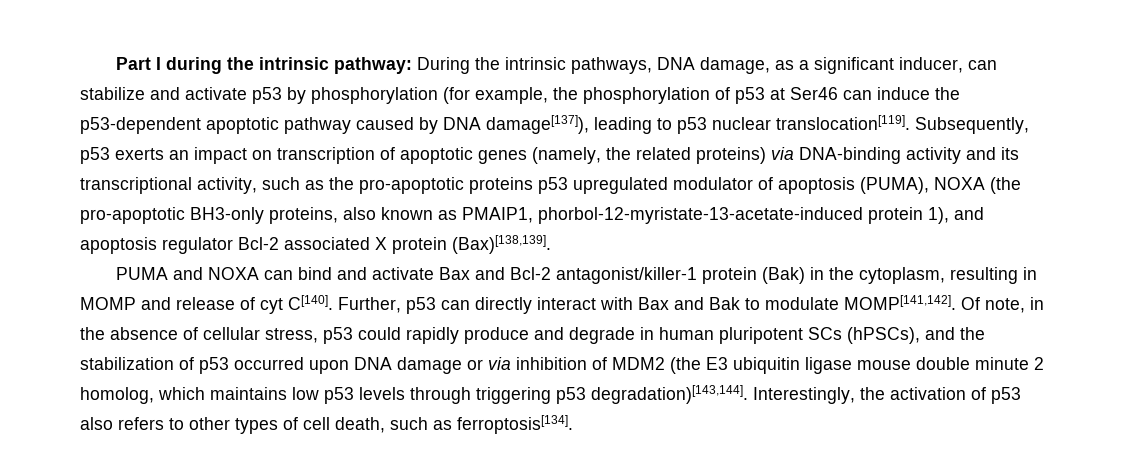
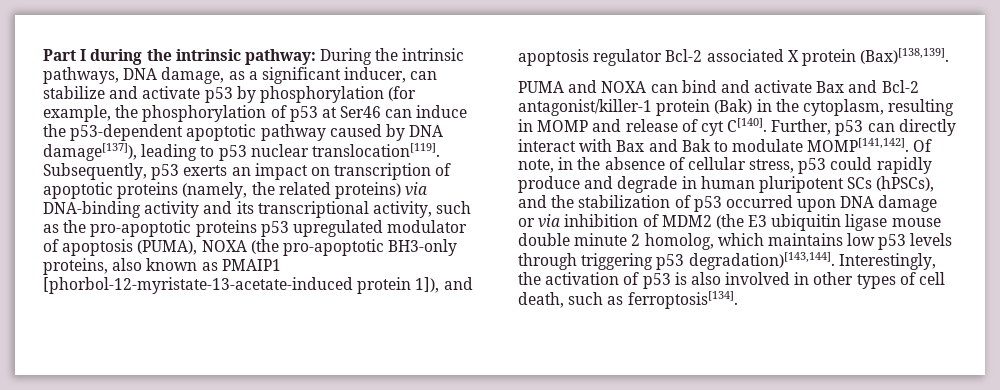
[478,150,527,164] genes -> [117,182,179,199] proteins
[462,207,949,224] PMAIP1, phorbol-12-myristate-13-acetate-induced protein 1), -> [221,259,281,271] [43,277,440,294] PMAIP1 [phorbol-12-myristate-13-acetate-induced protein 1]),
[80,417,184,430] also refers to -> [674,272,810,285] is also involved in

